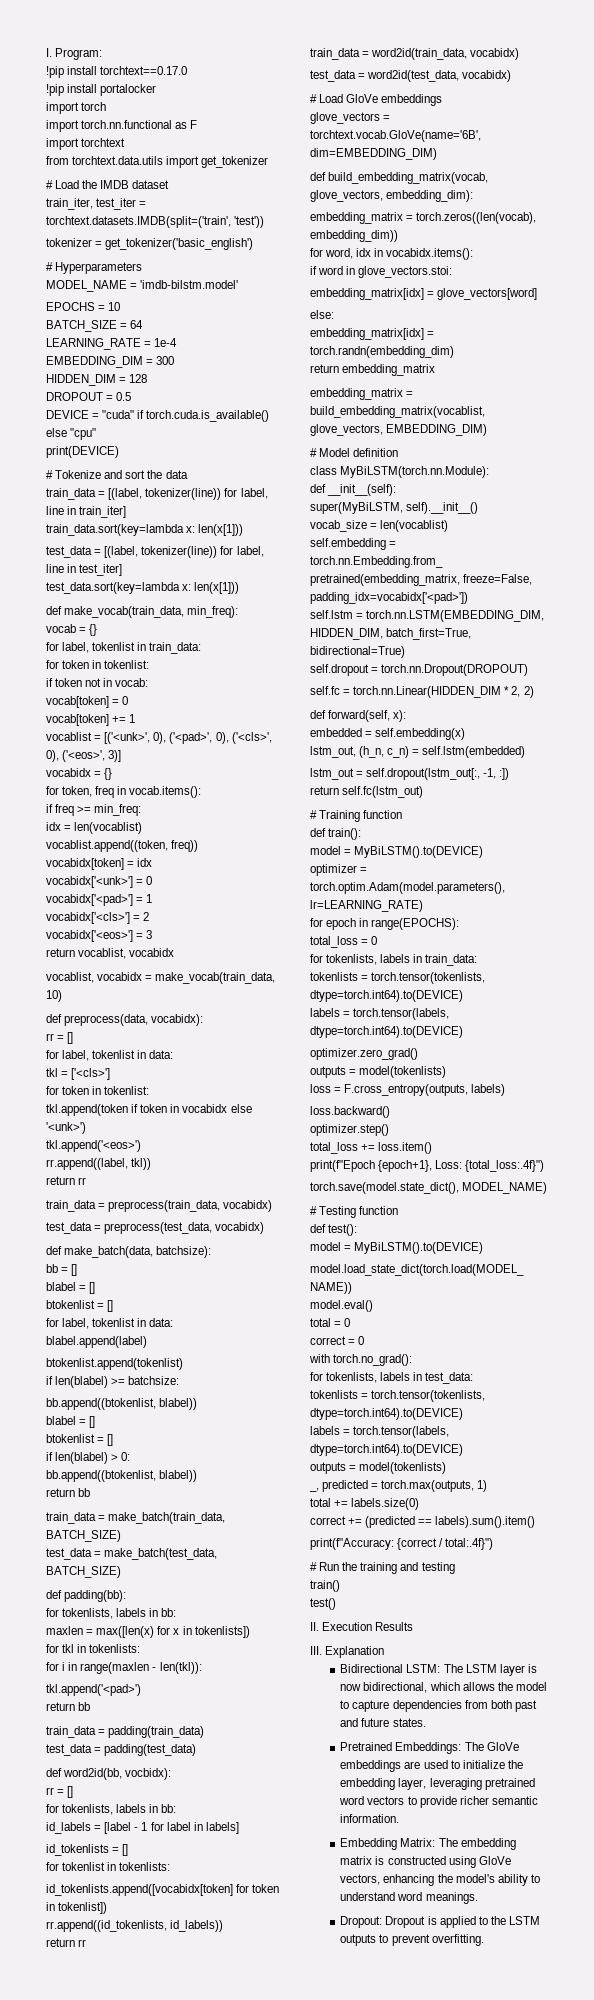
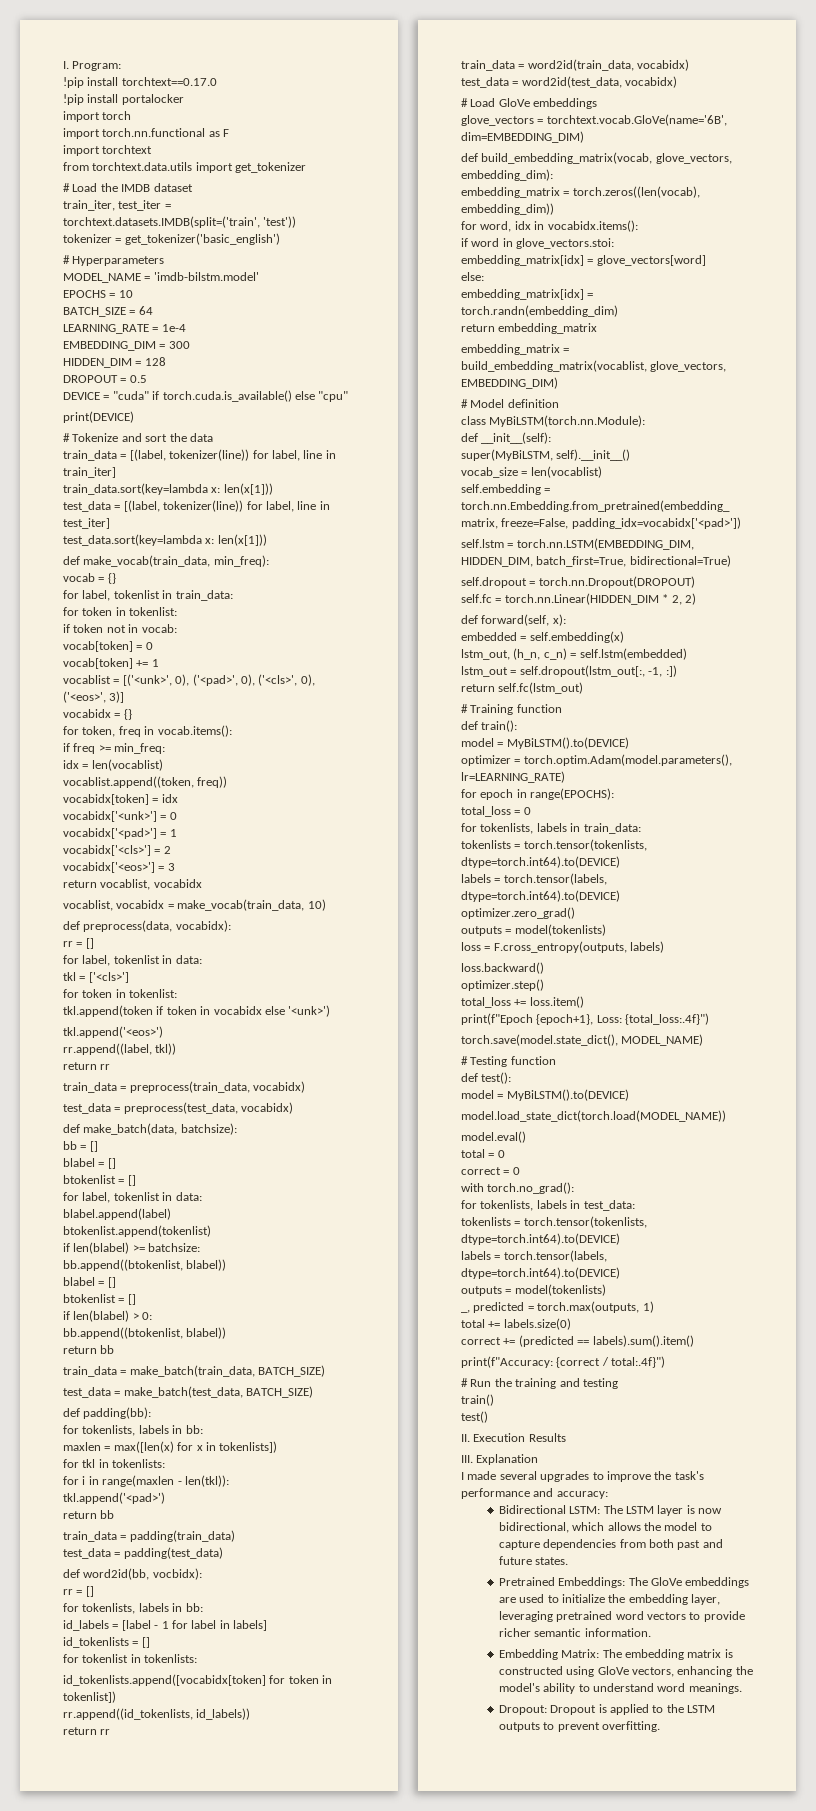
(385, 1652) none -> [461,1471,704,1482] [461,1488,608,1499] // I made several upgrades to improve the task's performance and accuracy:

